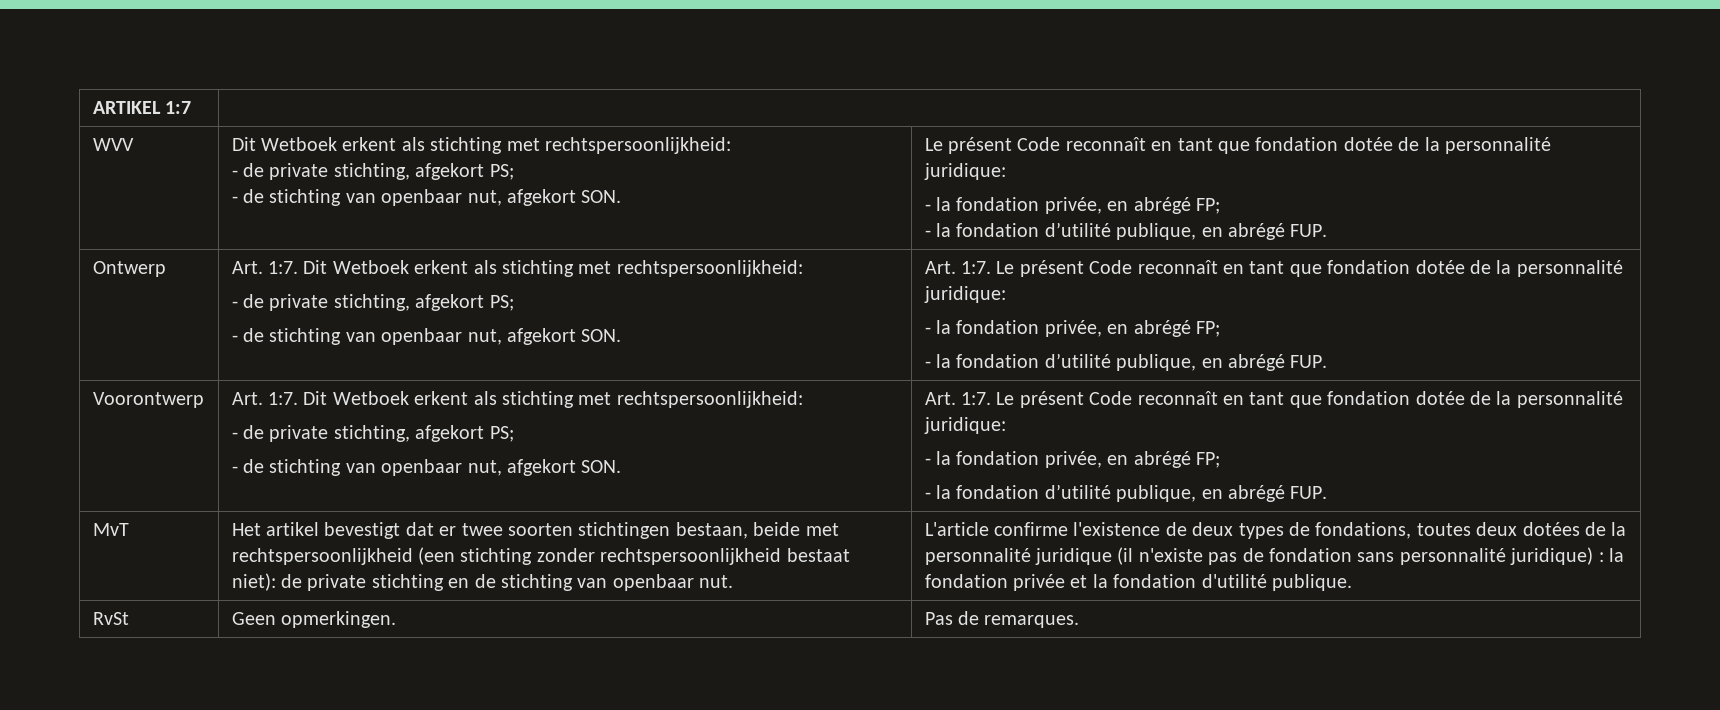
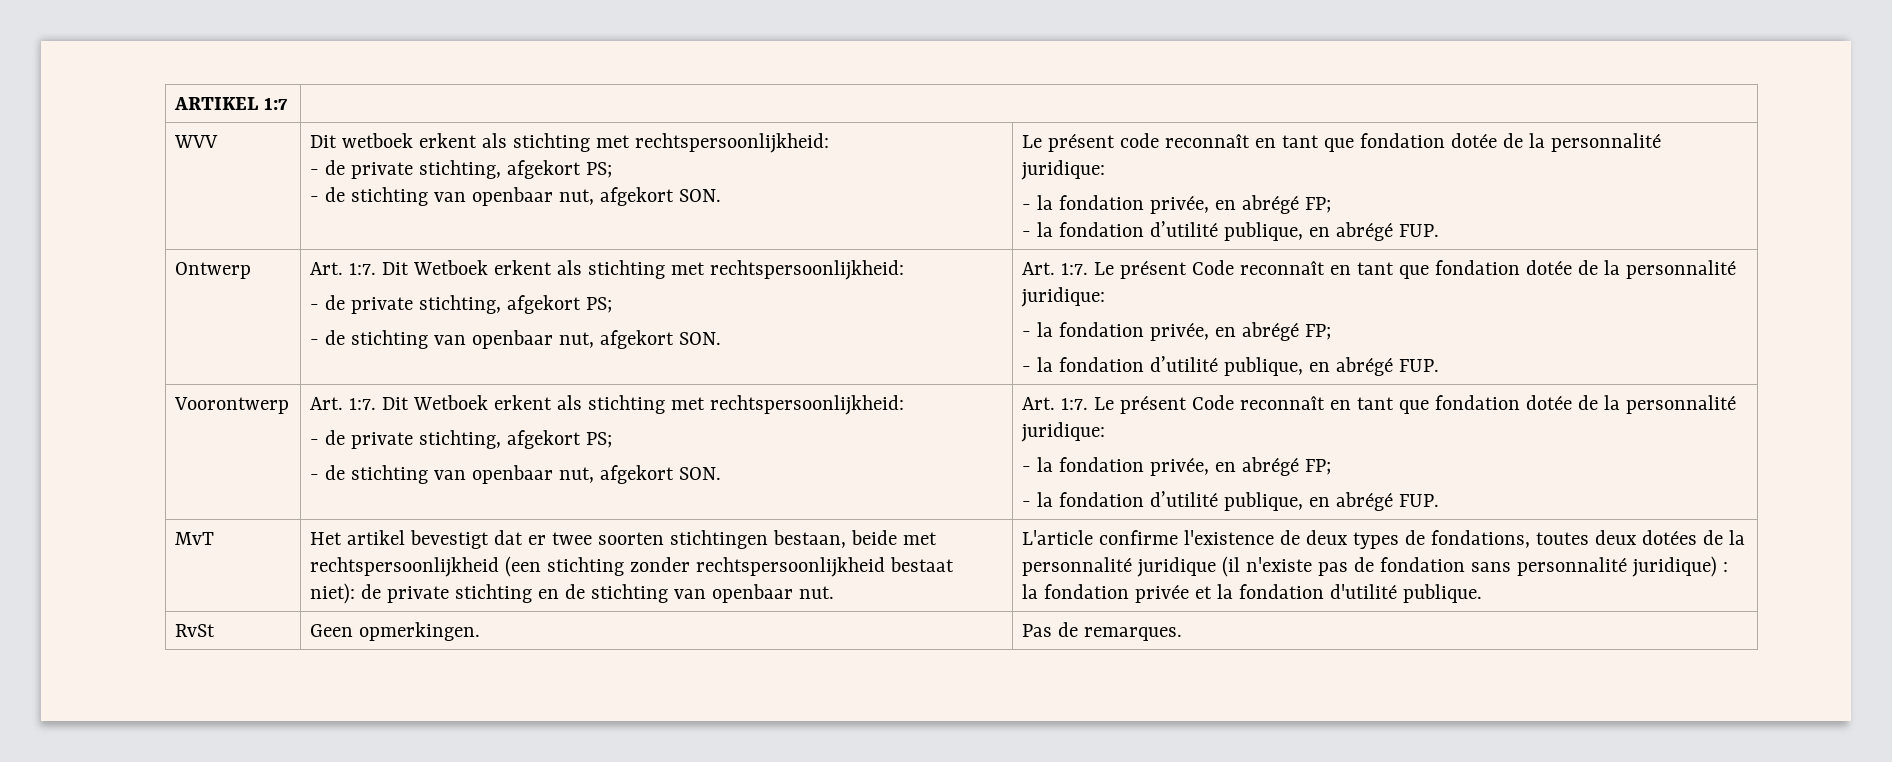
[261,137,338,151] Wetboek -> [342,133,414,148] wetboek
[1017,137,1061,151] Code -> [1120,133,1160,148] code

